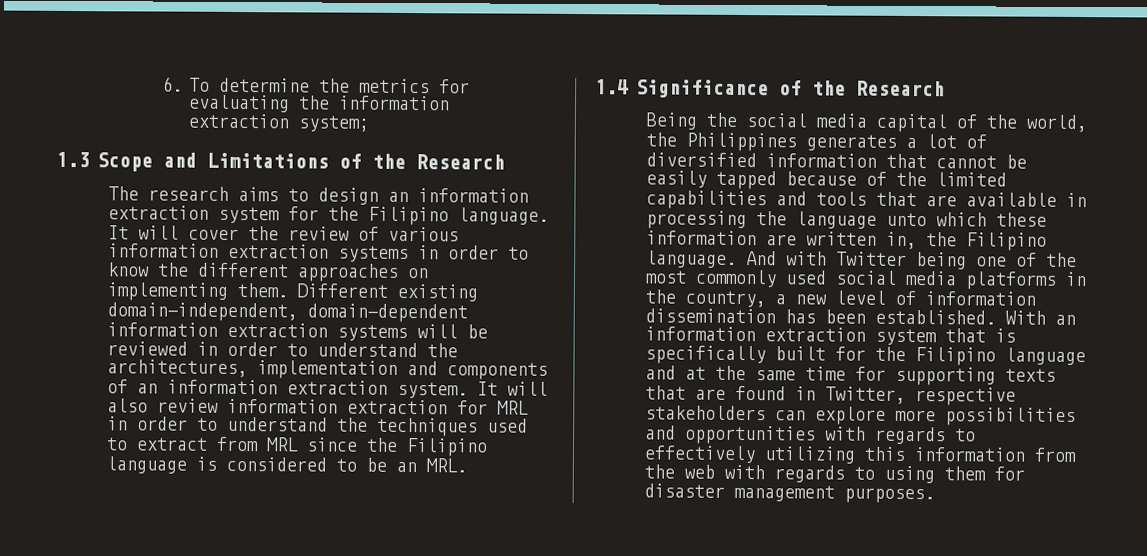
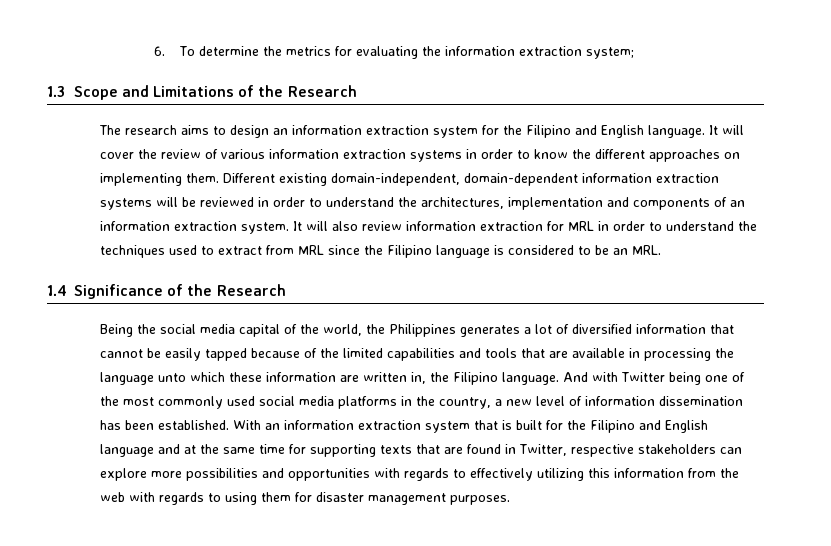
(450, 216) none -> [575,125,645,138] and English
[645,345,767,365] specifically -> (513, 425) none
(997, 356) none -> [639,420,709,433] and English

